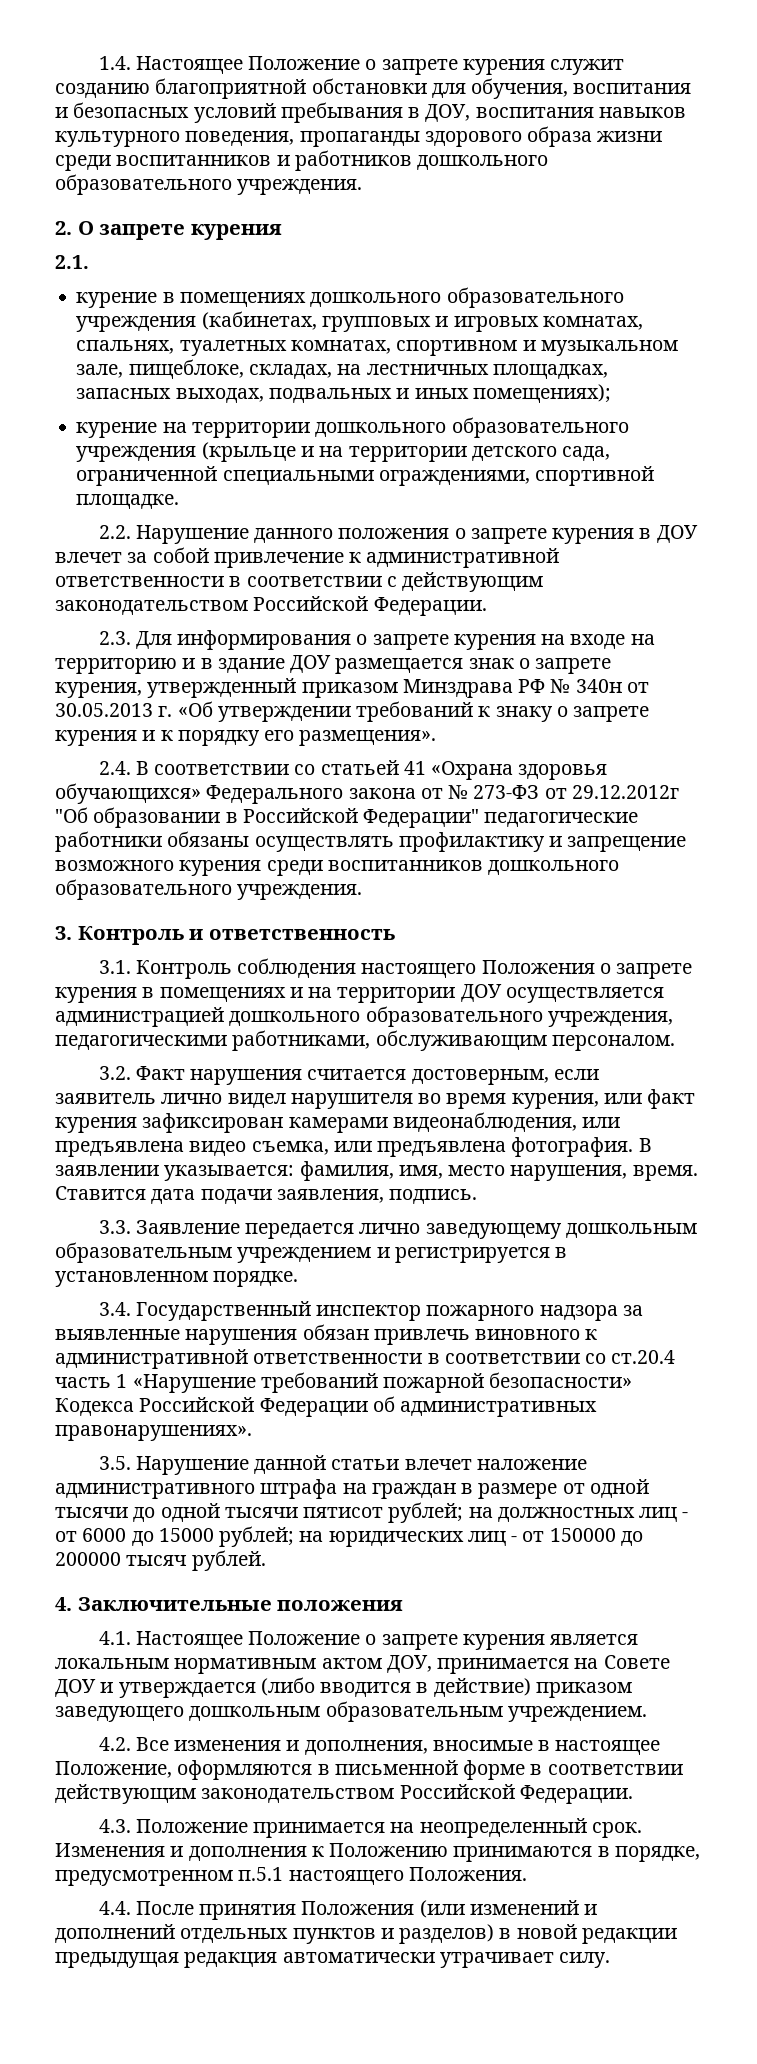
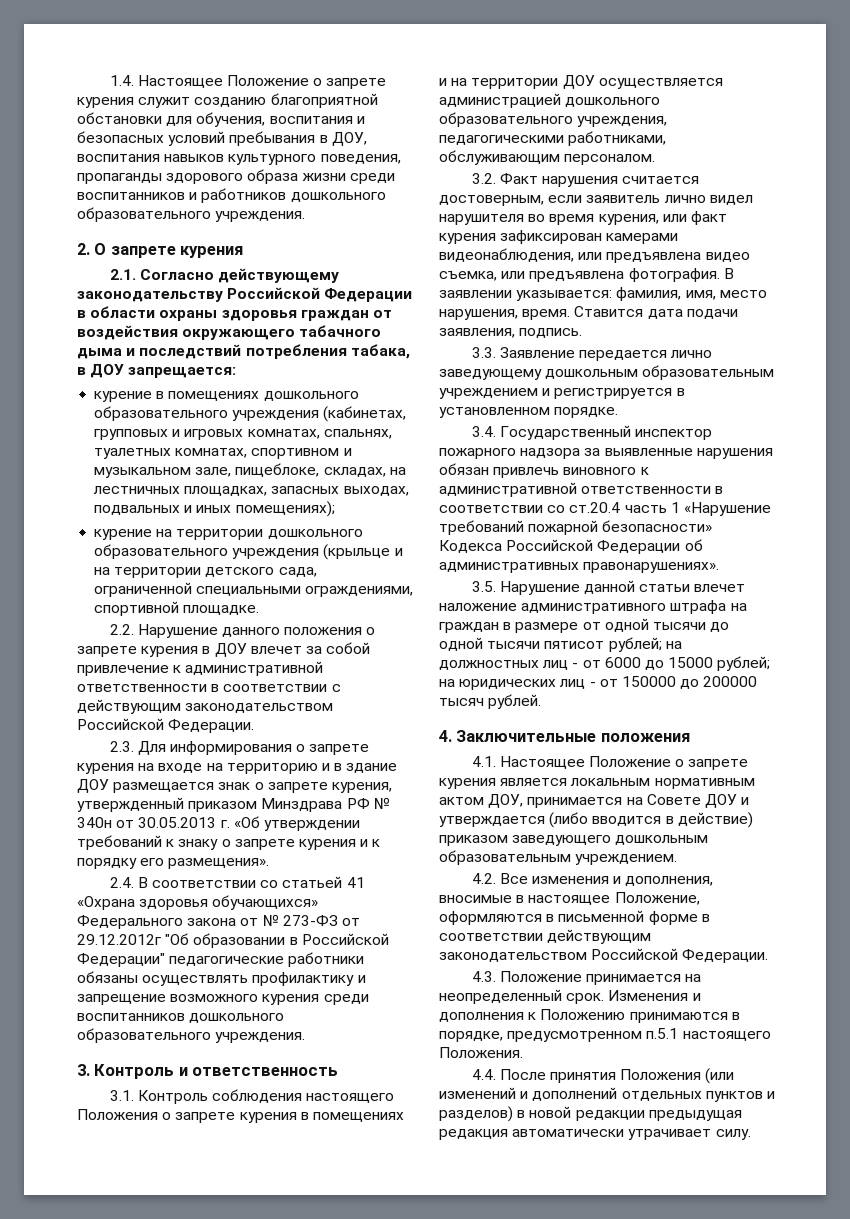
(89, 262) none -> [139,268,339,283] [77,287,413,302] [77,306,392,321] [77,325,382,340] [77,344,410,359] [77,364,237,378] Согласно действующему законодательству Российской Федерации в области охраны здоровья граждан от воздействия окружающего табачного дыма и последствий потребления табака, в ДОУ запрещается:

